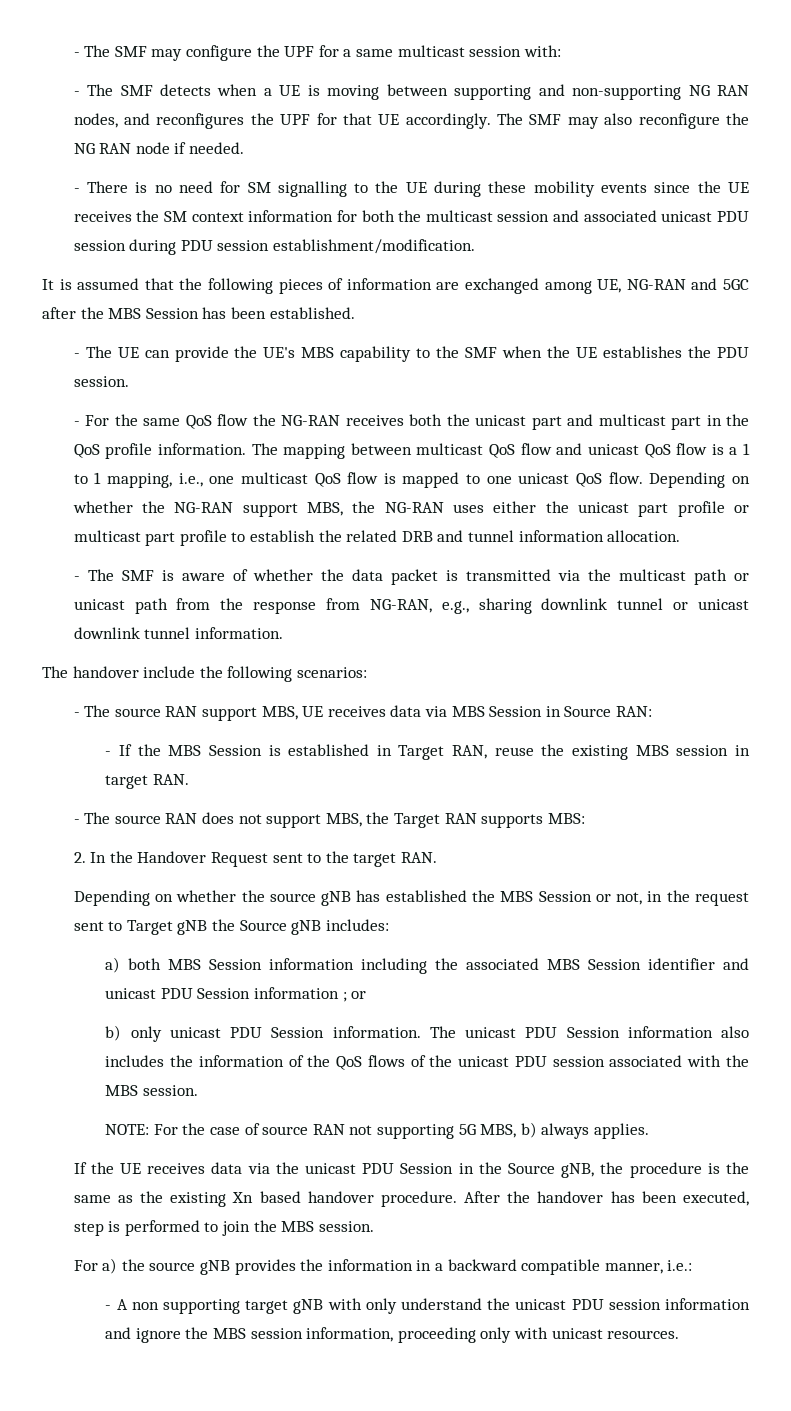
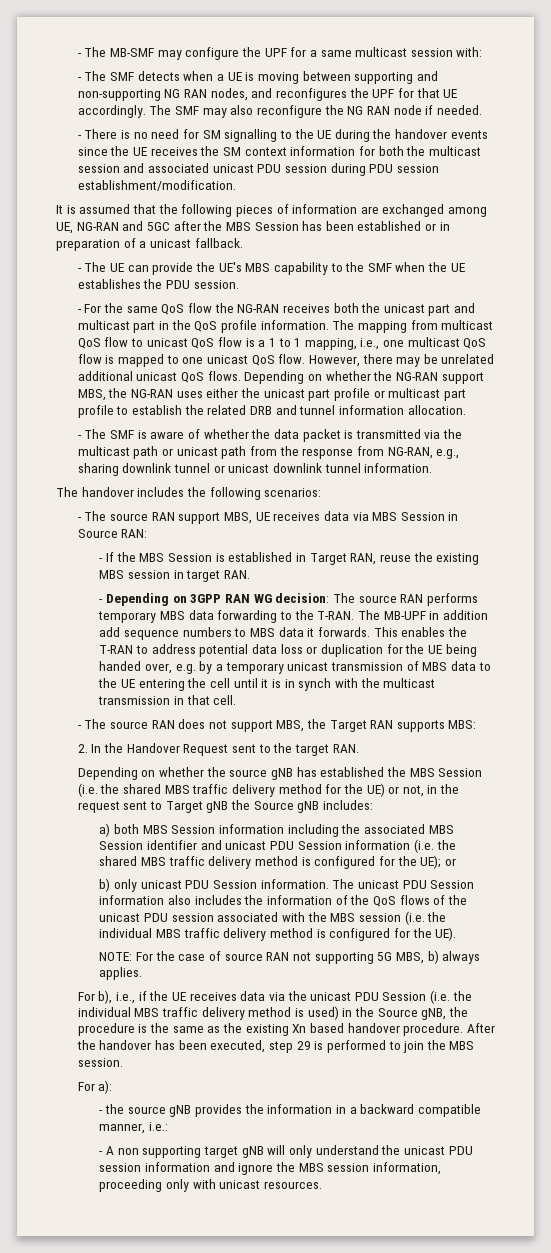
[73,45,147,57] - The SMF -> [77,47,154,57] - The MB-SMF
[488,181,595,197] these mobility -> [372,129,448,139] the handover
[269,307,355,319] established. -> [357,221,450,231] [56,238,243,251] established or in preparation of a unicast fallback.
[350,443,583,458] between multicast QoS flow and -> [410,320,494,330] [77,337,143,349] from multicast QoS flow to
(643, 478) none -> [308,354,495,367] [77,371,241,383] However, there may be unrelated additional unicast QoS flows.
[143,666,196,678] include -> [137,487,185,497] includes
(189, 779) none -> [99,593,478,606] [98,610,488,623] [99,627,467,640] [99,644,477,657] [99,661,491,674] [98,678,436,691] [98,695,237,705] // - Depending on 3GPP RAN WG decision: The source RAN performs temporary MBS data forwarding to the T-RAN. The MB-UPF in addition add sequence numbers to MBS data it forwards. This enables the T-RAN to address potential data loss or duplication for the UE being handed over, e.g. by a temporary unicast transmission of MBS data to the UE entering the cell until it is in synch with the multicast transmission in that cell.
(592, 896) none -> [77,783,385,797] (i.e. the shared MBS traffic delivery method for the UE)
[342,992,347,1002] ; -> [413,839,456,853] [99,855,442,869] (i.e. the shared MBS traffic delivery method is configured for the UE);
[142,1085,198,1096] session. -> [358,911,447,925] [99,927,457,941] session (i.e. the individual MBS traffic delivery method is configured for the UE).
[73,1162,87,1174] If -> [77,990,147,1004] For b), i.e., if
(454, 1168) none -> [430,990,472,1004] [77,1006,339,1020] (i.e. the individual MBS traffic delivery method is used)
(104, 1229) none -> [296,1041,311,1050] 29
[102,1258,118,1274] a) -> [98,1080,113,1094] [99,1110,104,1114] a): // -
[327,1298,362,1310] with -> [267,1145,286,1155] will

